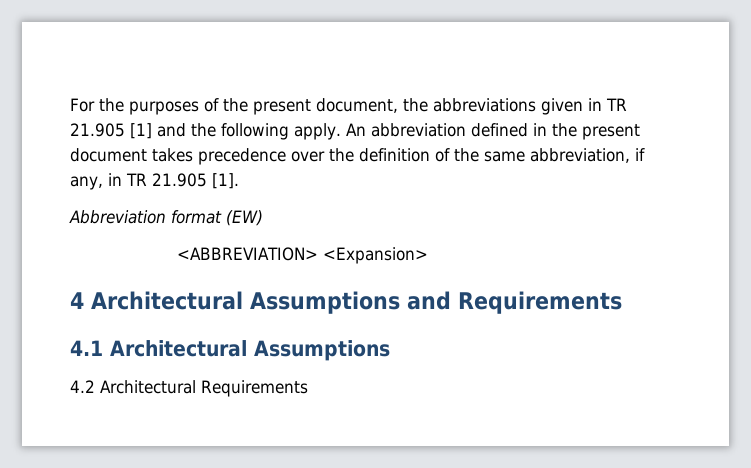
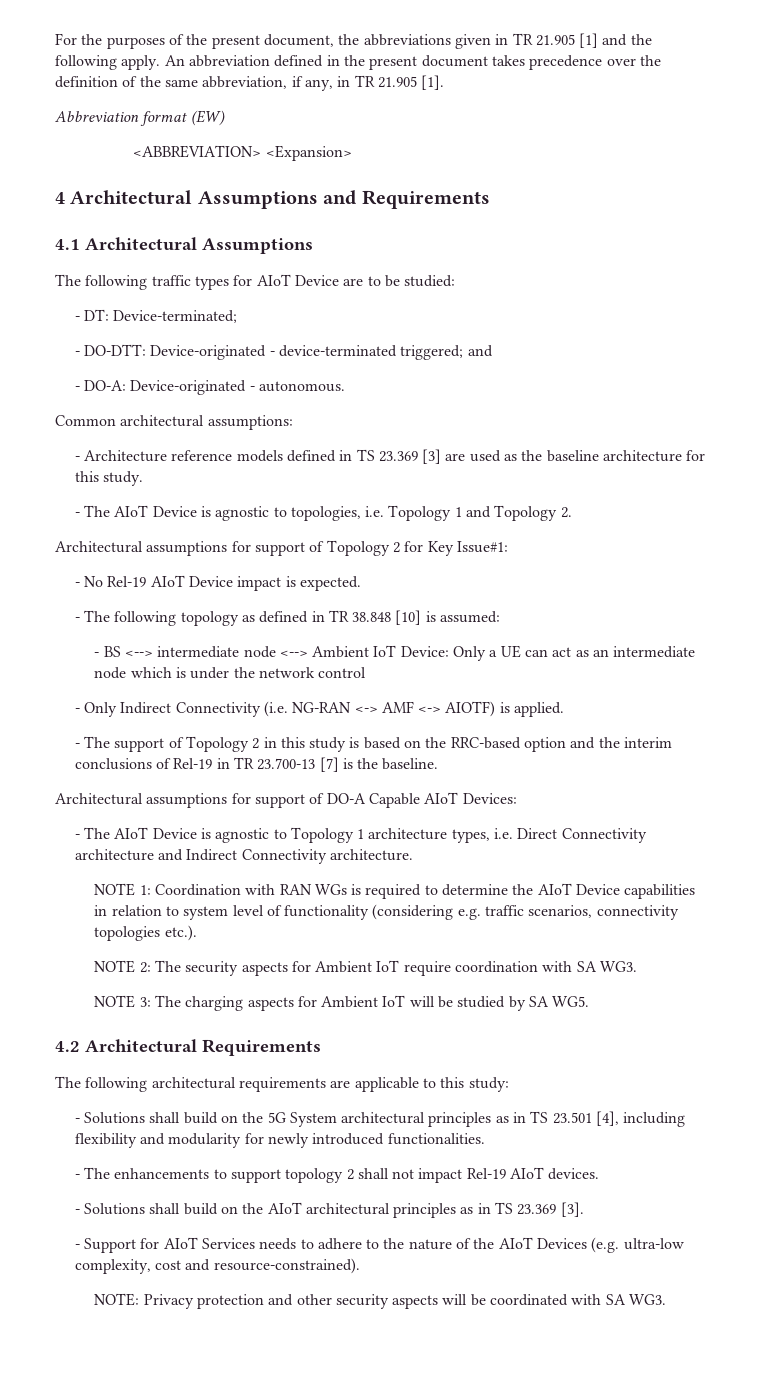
[70,380,308,397] 4.2 Architectural Requirements -> [55,274,456,290] [74,309,238,323] [74,344,493,360] [74,380,345,395] [55,415,293,430] [74,449,706,464] [74,471,143,486] [74,505,572,521] [55,540,508,556] [74,575,361,591] [74,610,501,626] [94,645,696,661] [94,667,367,679] [74,701,565,717] [74,736,673,752] [74,757,439,772] [55,792,517,808] [74,827,647,843] [74,849,413,864] [94,883,696,899] [94,904,679,920] [94,925,197,941] [94,960,638,976] [94,995,590,1011] [55,1039,321,1056] [55,1076,509,1092] [74,1111,686,1127] [74,1133,485,1148] [74,1167,600,1183] [74,1202,584,1218] [74,1237,684,1253] [74,1258,360,1274] [94,1293,667,1309] The following traffic types for AIoT Device are to be studied: // - DT: Device-terminated; // - DO-DTT: Device-originated - device-terminated triggered; and // - DO-A: Device-originated - autonomous. // Common architectural assumptions: // - Architecture reference models defined in TS 23.369 [3] are used as the baseline architecture for this study. // - The AIoT Device is agnostic to topologies, i.e. Topology 1 and Topology 2. // Architectural assumptions for support of Topology 2 for Key Issue#1: // - No Rel-19 AIoT Device impact is expected. // - The following topology as defined in TR 38.848 [10] is assumed: // - BS <--> intermediate node <--> Ambient IoT Device: Only a UE can act as an intermediate node which is under the network control // - Only Indirect Connectivity (i.e. NG-RAN <-> AMF <-> AIOTF) is applied. // - The support of Topology 2 in this study is based on the RRC-based option and the interim conclusions of Rel-19 in TR 23.700-13 [7] is the baseline. // Architectural assumptions for support of DO-A Capable AIoT Devices: // - The AIoT Device is agnostic to Topology 1 architecture types, i.e. Direct Connectivity architecture and Indirect Connectivity architecture. // NOTE 1: Coordination with RAN WGs is required to determine the AIoT Device capabilities in relation to system level of functionality (considering e.g. traffic scenarios, connectivity topologies etc.). // NOTE 2: The security aspects for Ambient IoT require coordination with SA WG3. // NOTE 3: The charging aspects for Ambient IoT will be studied by SA WG5. // 4.2 Architectural Requirements // The following architectural requirements are applicable to this study: // - Solutions shall build on the 5G System architectural principles as in TS 23.501 [4], including flexibility and modularity for newly introduced functionalities. // - The enhancements to support topology 2 shall not impact Rel-19 AIoT devices. // - Solutions shall build on the AIoT architectural principles as in TS 23.369 [3]. // - Support for AIoT Services needs to adhere to the nature of the AIoT Devices (e.g. ultra-low complexity, cost and resource-constrained). // NOTE: Privacy protection and other security aspects will be coordinated with SA WG3.

